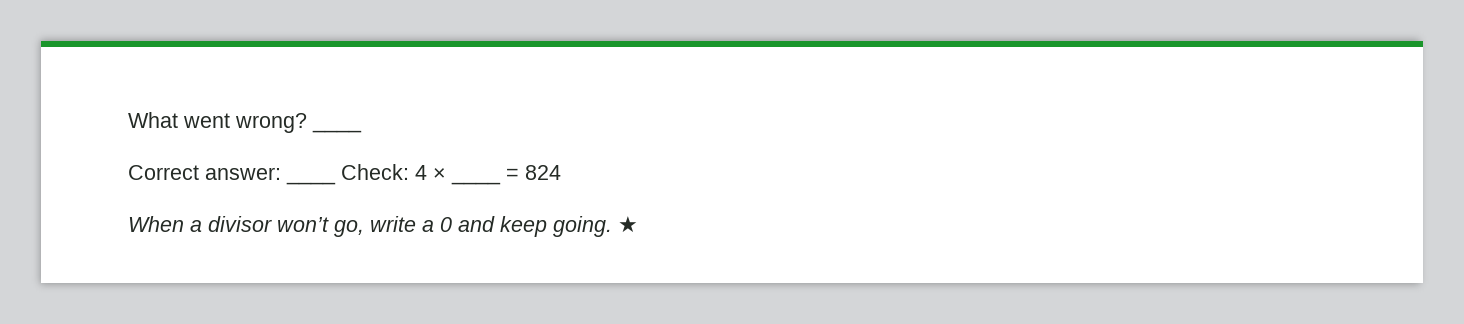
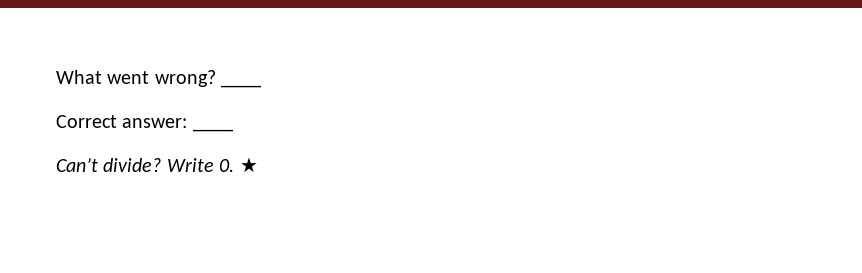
[341,164,446,180] [451,180,501,185] [506,165,561,180] [128,216,612,237] Check: 4 × ____ = 824 // When a divisor won’t go, write a 0 and keep going. -> [56,158,235,172] // Can’t divide? Write 0.

